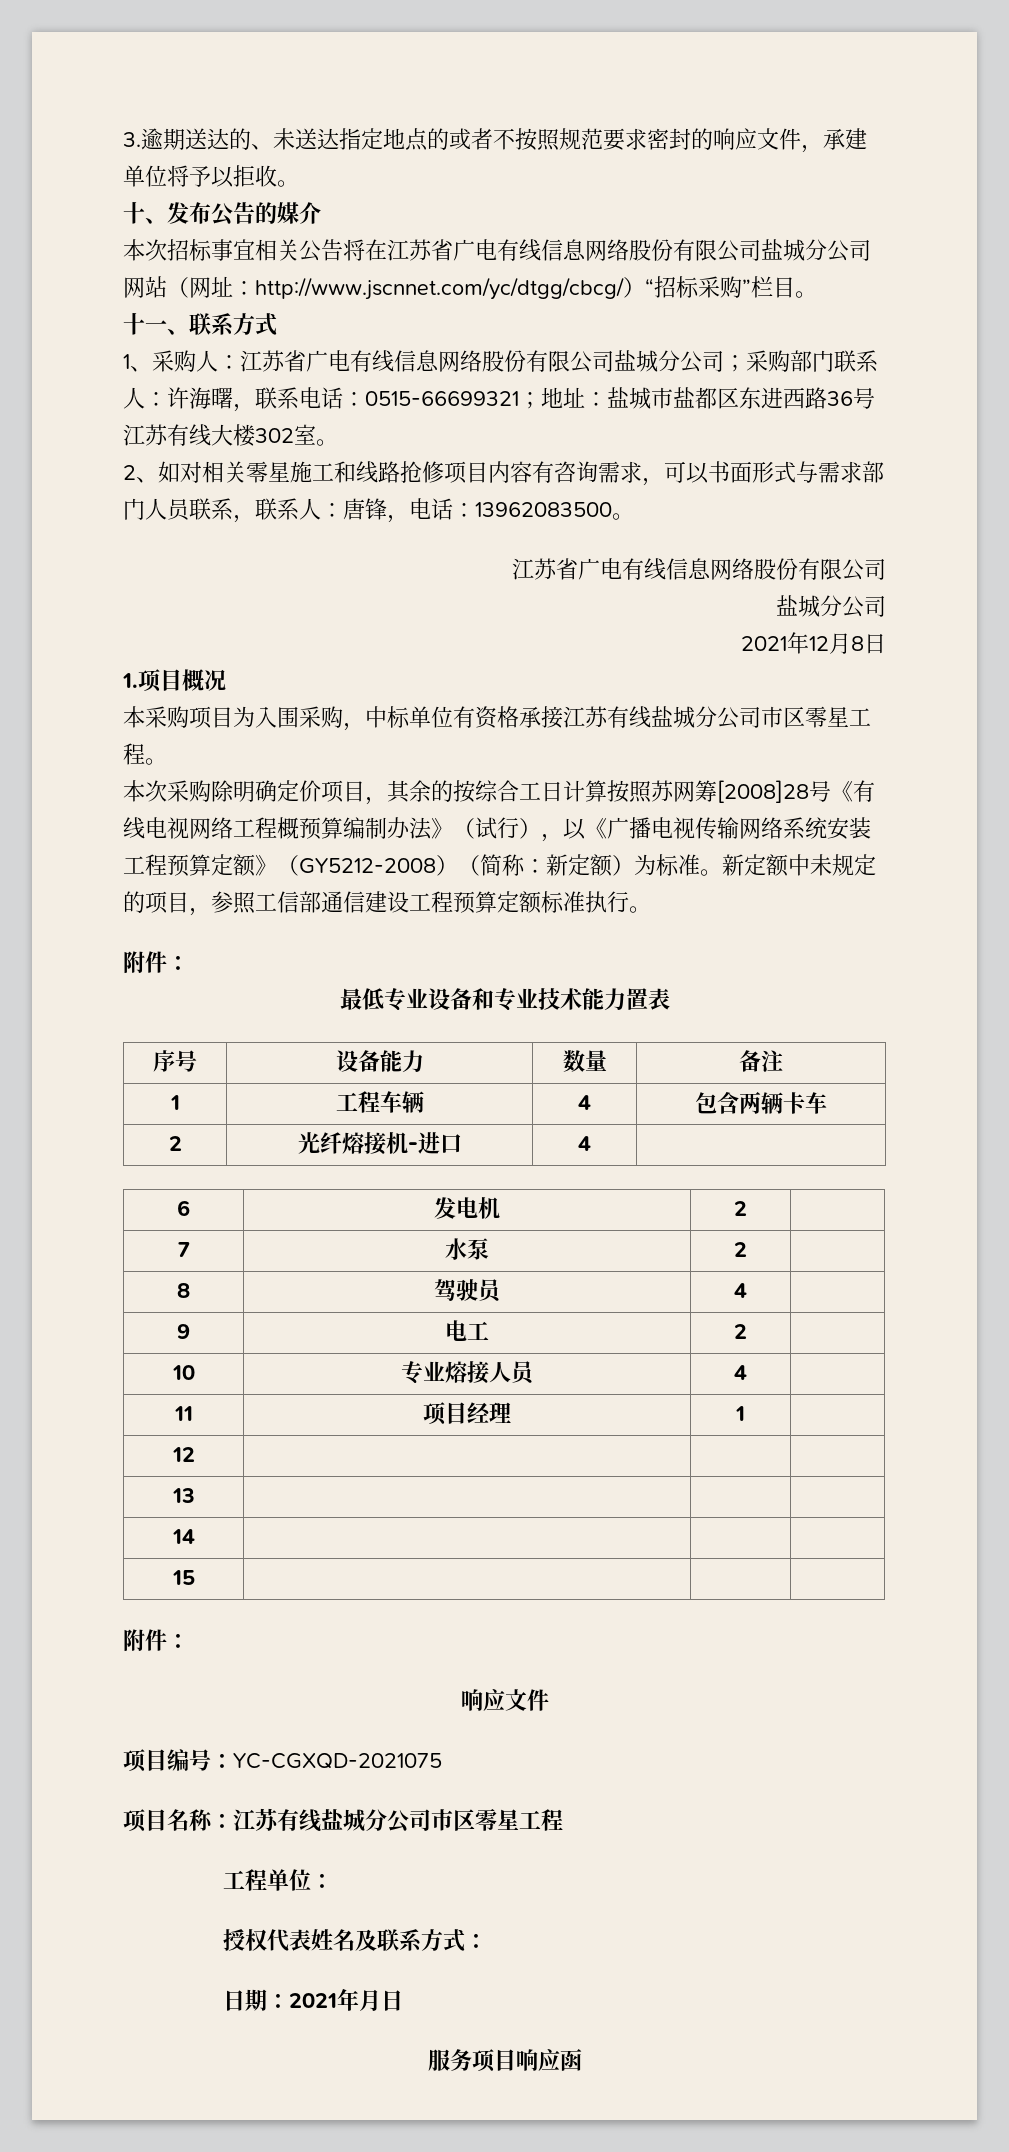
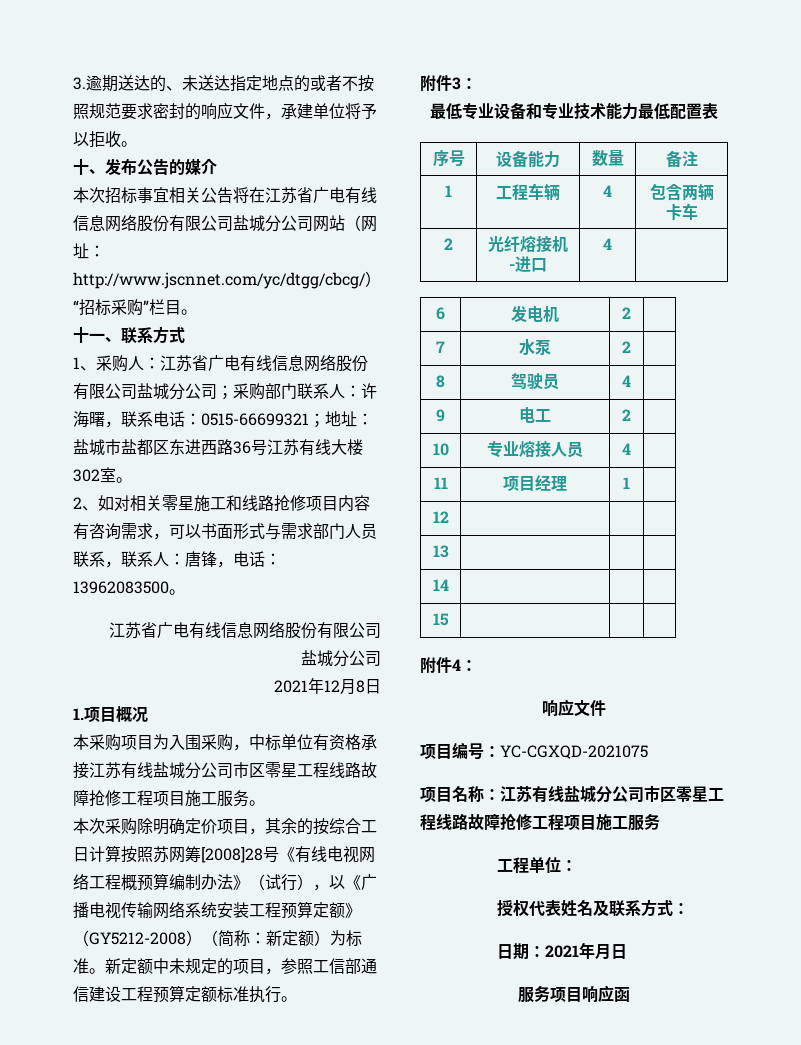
(145, 754) none -> [329,762,377,778] [73,790,249,807] 线路故障抢修工程项目施工服务
(167, 962) none -> [452,77,461,90] 3
(626, 999) none -> [638,103,686,119] 最低配
(167, 1640) none -> [452,659,461,671] 4
(563, 1820) none -> [436,813,660,831] 线路故障抢修工程项目施工服务

